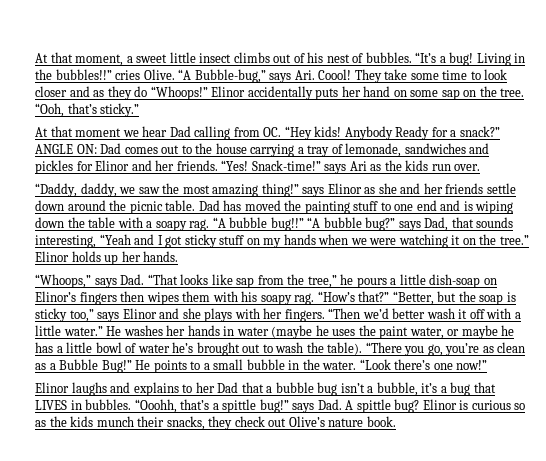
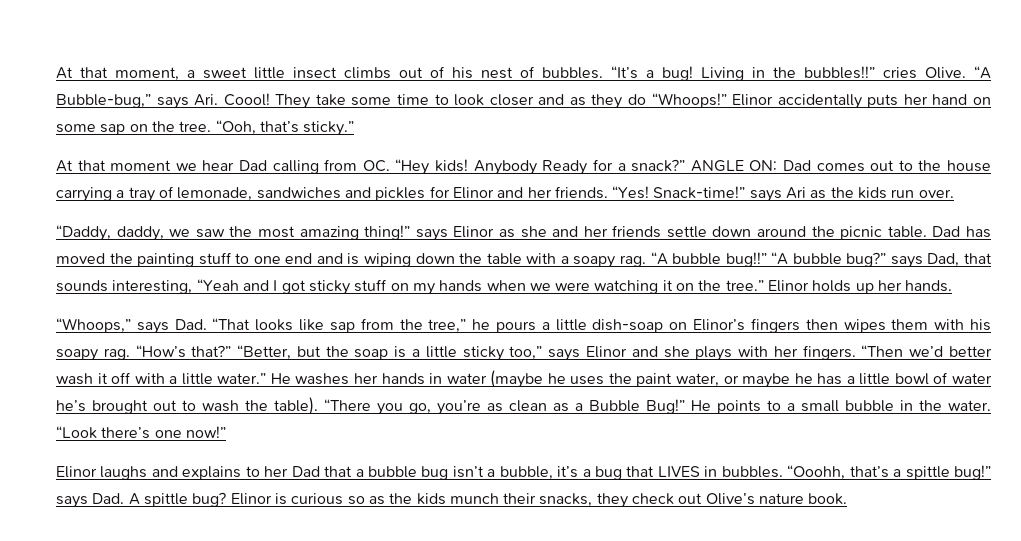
(516, 297) none -> [412,346,457,358] a little

